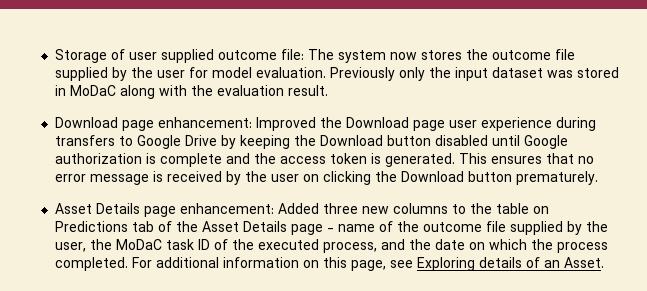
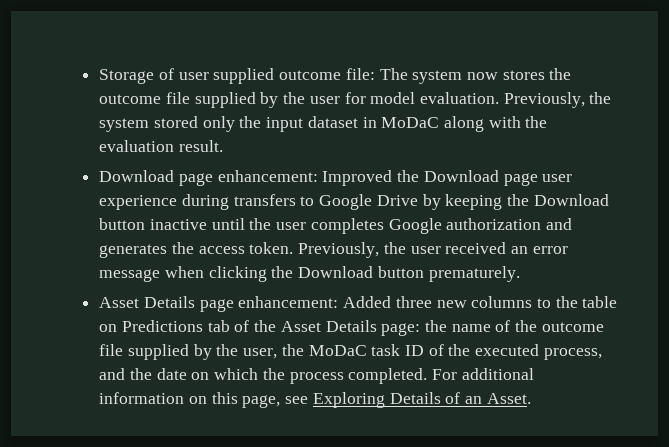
[329,67,395,81] Previously -> [503,92,612,108] [99,116,198,132] Previously, the system stored
[546,67,619,78] was stored -> (358, 122) none
[434,135,568,149] [54,153,594,167] [54,171,319,185] disabled until Google authorization is complete and the access token is generated. This ensures that no error message is received by the user on -> [149,218,572,234] [99,242,568,258] [99,266,204,282] inactive until the user completes Google authorization and generates the access token. Previously, the user received an error message when
[290,224,334,235] page - -> [381,320,447,336] page: the
[478,257,522,268] details -> [389,392,441,404] Details

